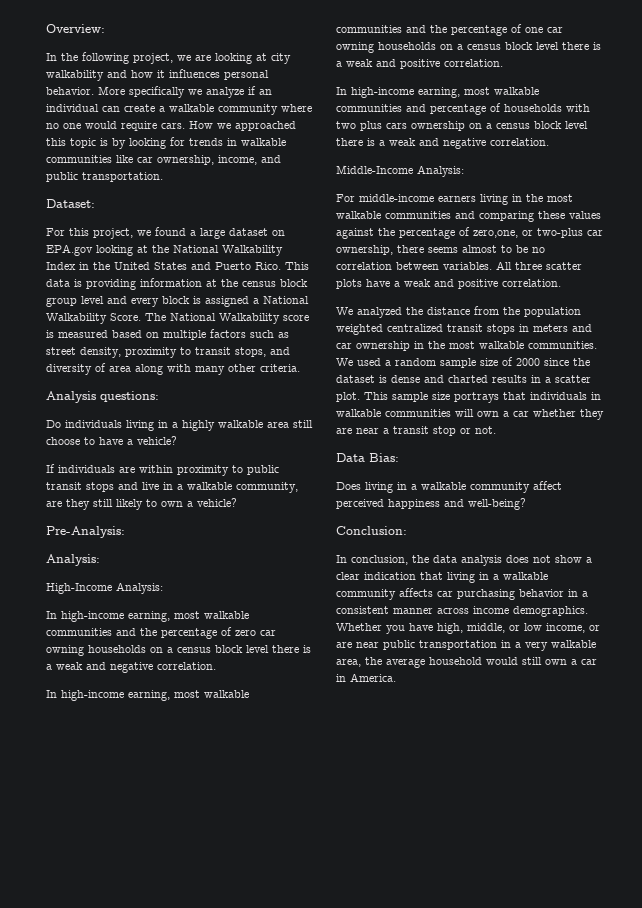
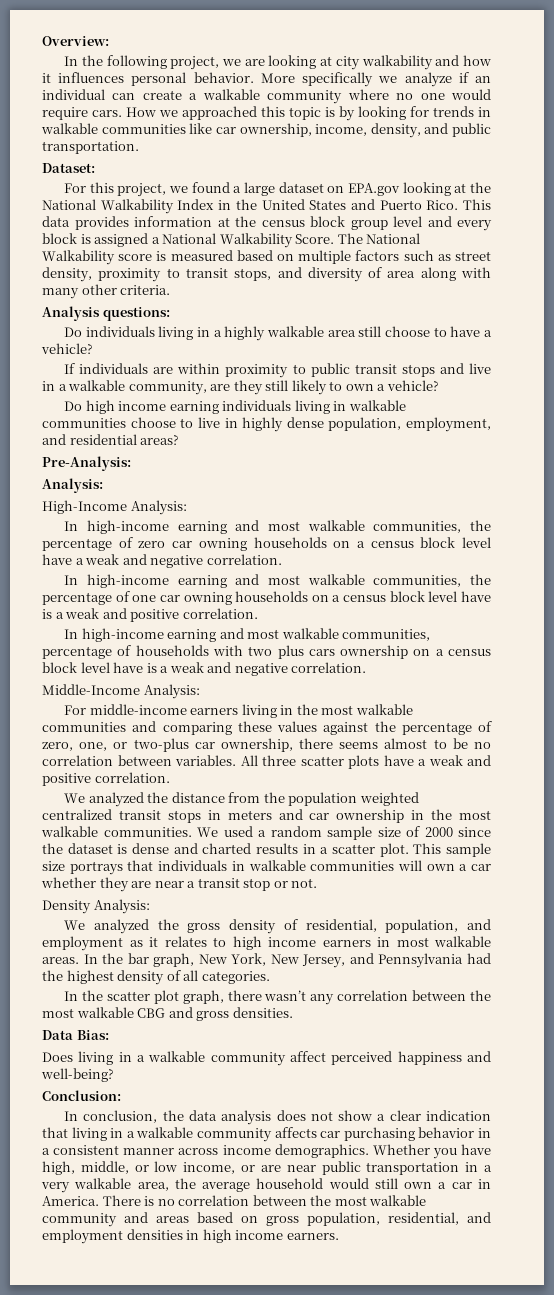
(257, 160) none -> [370,123,421,138] density,
[74,279,136,290] is providing -> [74,216,129,230] provides
(237, 502) none -> [64,400,406,414] [42,417,491,432] [42,434,180,445] // Do high income earning individuals living in walkable communities choose to live in highly dense population, employment, and residential areas?
[128,611,249,622] [46,628,136,636] earning, most walkable communities and -> [177,520,462,534] earning and most walkable communities,
[272,645,311,653] there is -> [42,554,72,565] have
[128,690,249,701] [336,25,426,33] earning, most walkable communities and -> [177,574,462,588] earning and most walkable communities,
[562,42,589,50] there -> [460,591,491,602] have
[418,87,539,98] [336,104,426,112] earning, most walkable communities and -> [167,628,431,642] earning and most walkable communities,
[336,138,363,146] there -> [113,662,144,673] have
[473,230,518,238] zero,one, -> [42,742,108,751] zero, one,
(496, 430) none -> [42,899,150,914] [64,919,491,934] [42,936,491,951] [42,953,491,968] [42,970,270,985] [64,990,491,1005] [42,1007,293,1021] // Density Analysis: // We analyzed the gross density of residential, population, and employment as it relates to high income earners in most walkable areas. In the bar graph, New York, New Jersey, and Pennsylvania had the highest density of all categories. // In the scatter plot graph, there wasn’t any correlation between the most walkable CBG and gross densities.
(396, 677) none -> [102,1195,427,1206] [42,1212,491,1227] [42,1229,339,1244] There is no correlation between the most walkable community and areas based on gross population, residential, and employment densities in high income earners.

